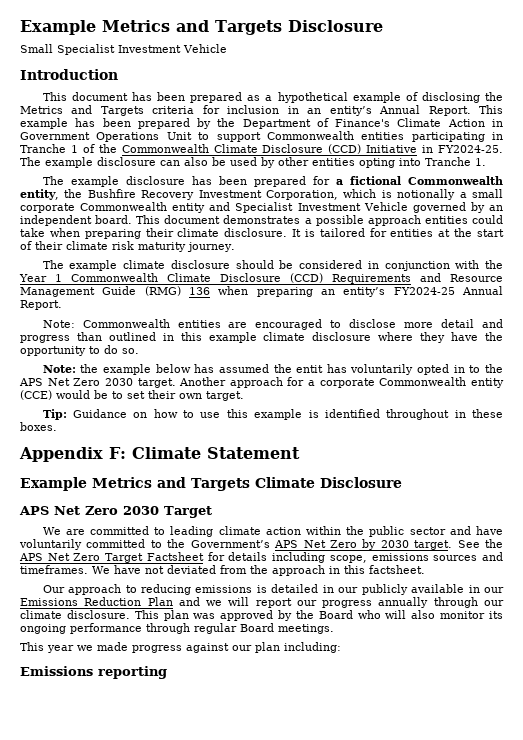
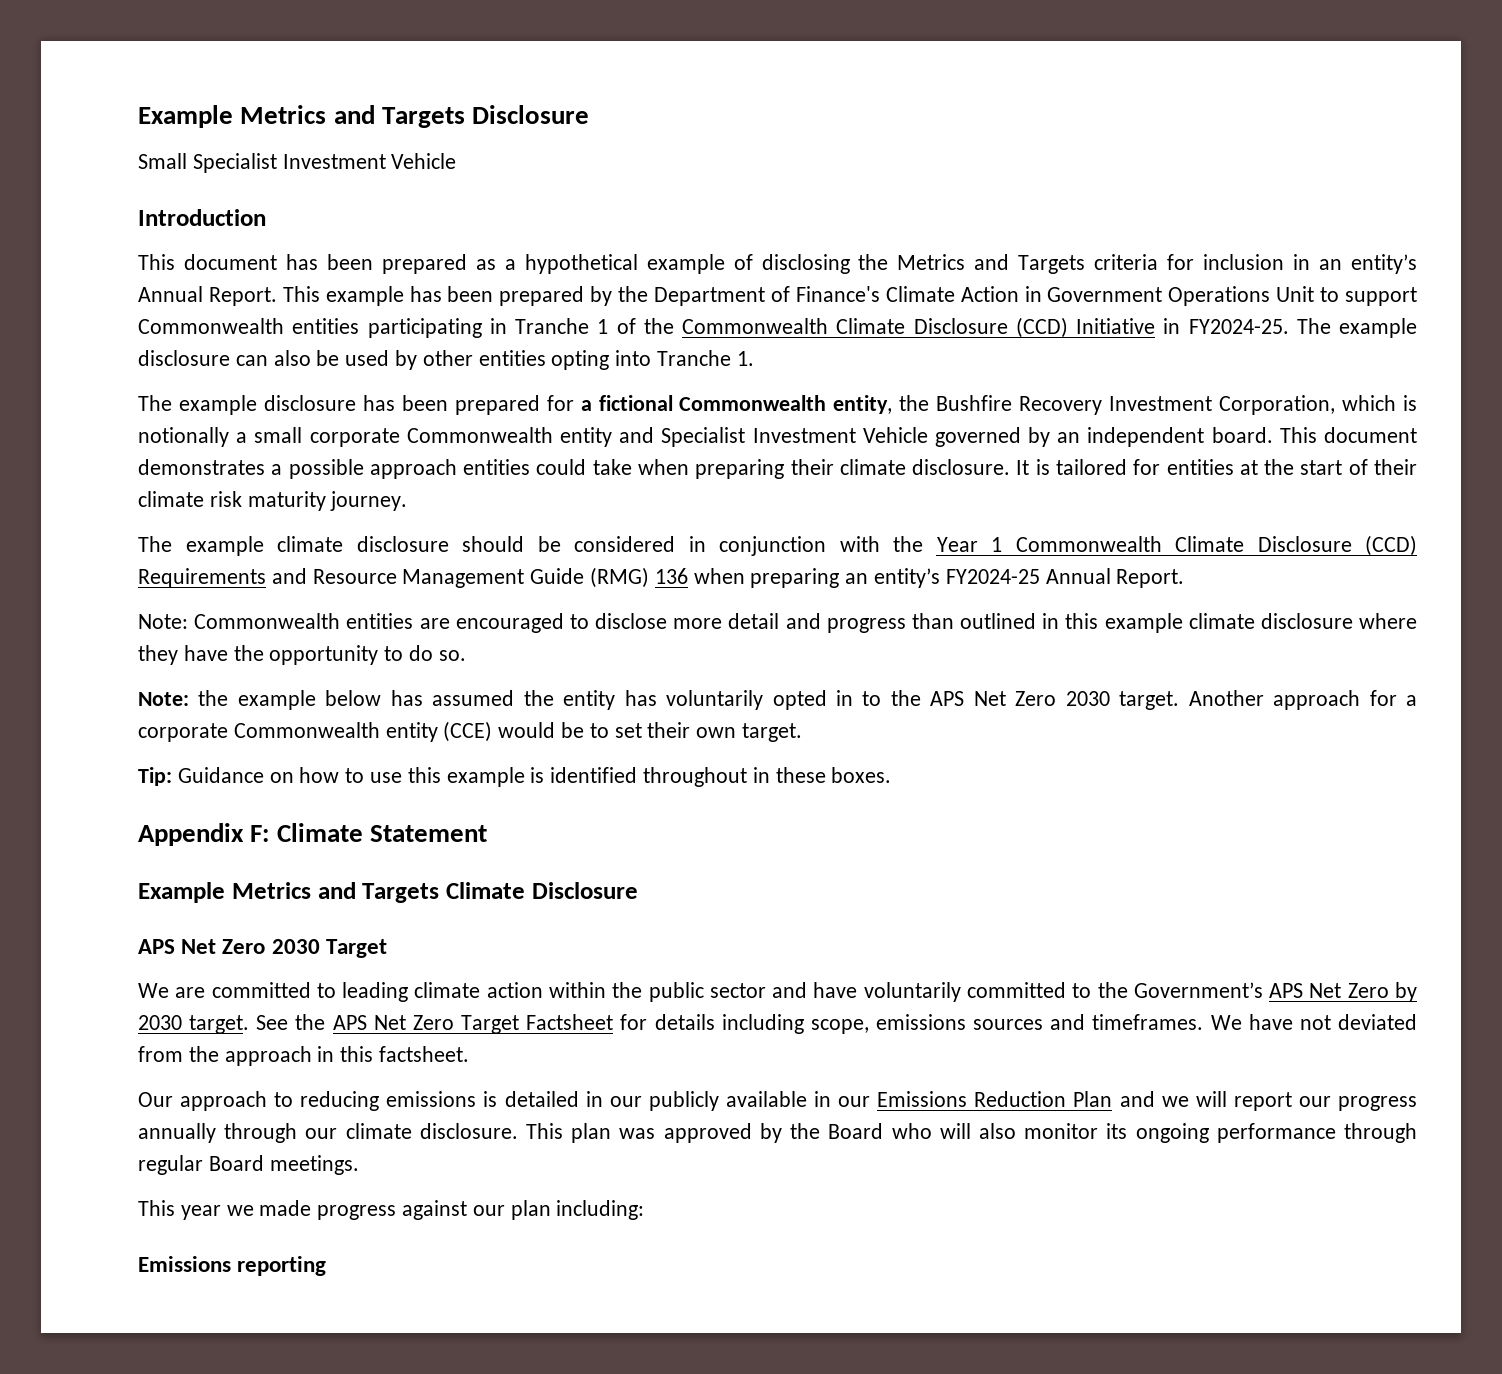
[296,365,324,373] entit -> [563,690,616,710] entity

